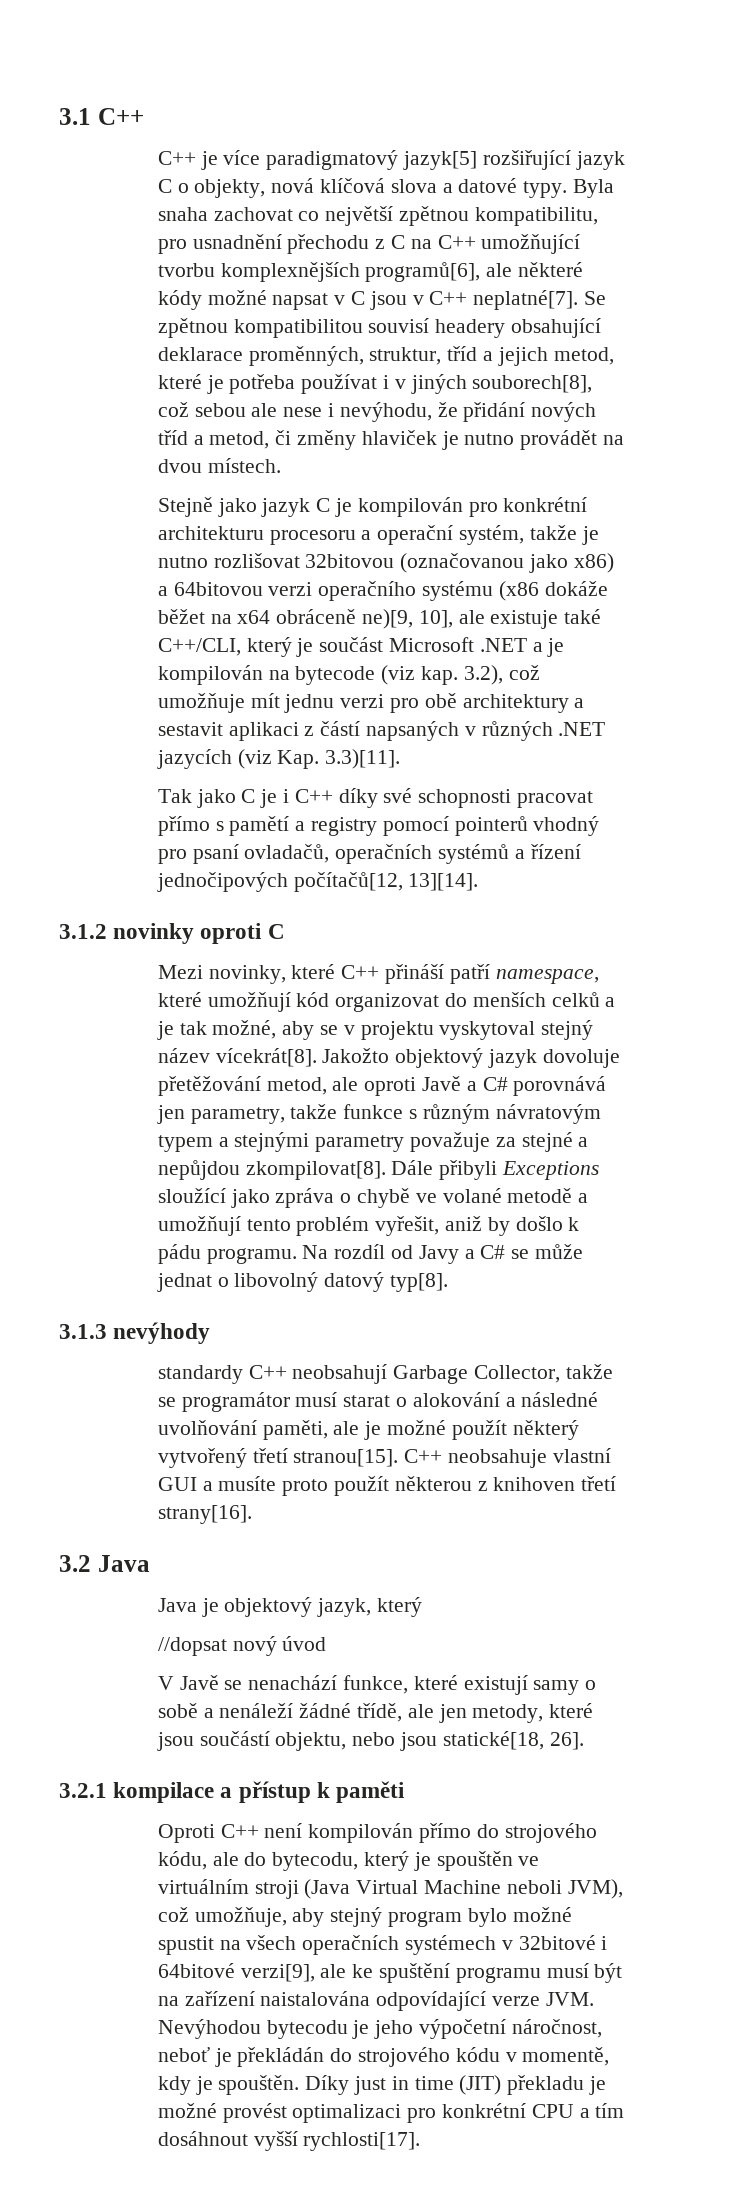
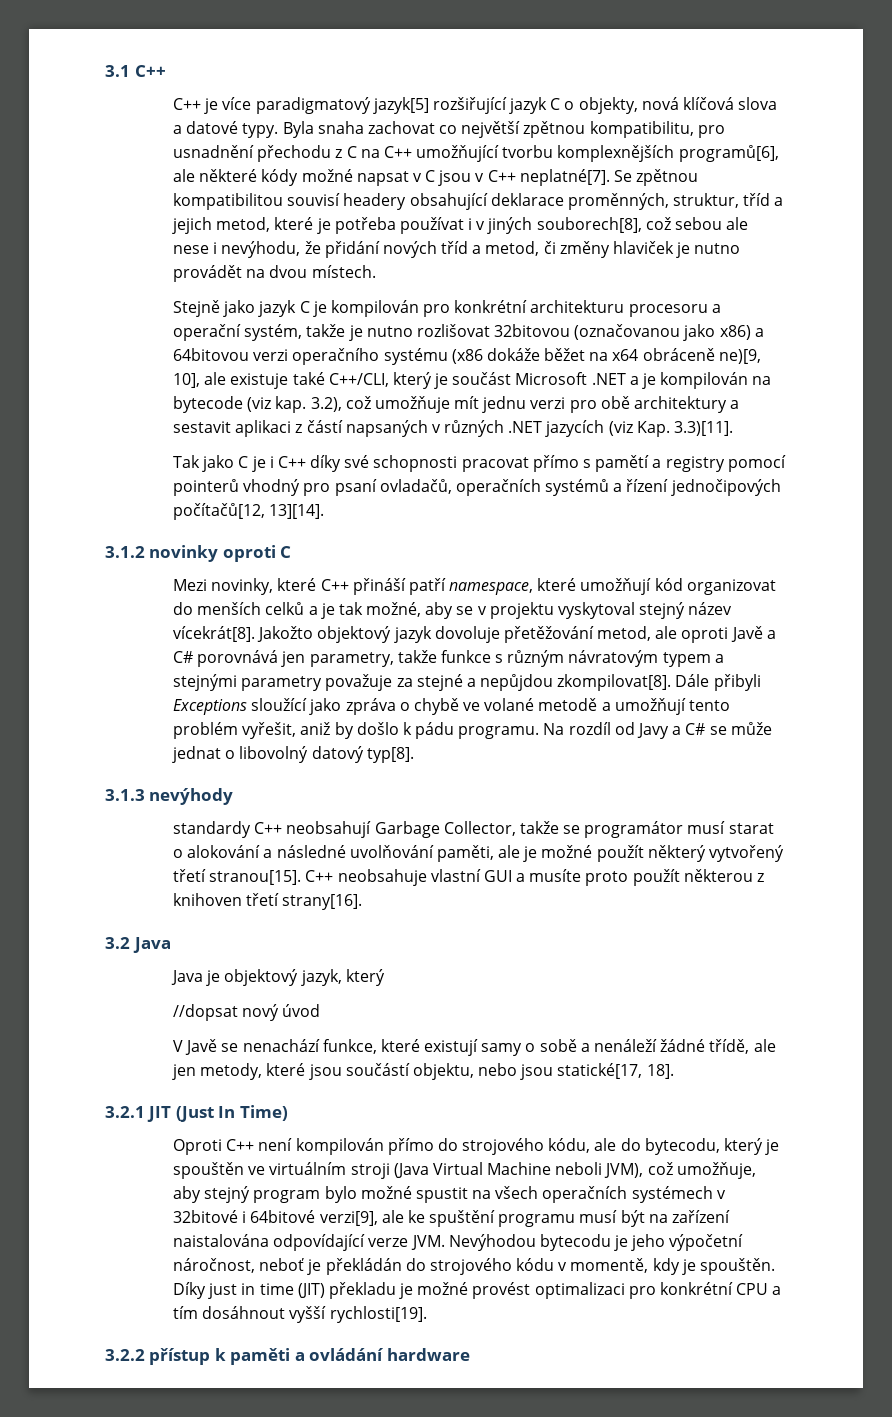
[442,1731,584,1750] statické[18, 26]. -> [557,1063,674,1079] statické[17, 18].
[113,1781,406,1803] kompilace a přístup k paměti -> [147,1105,288,1122] JIT (Just In Time)
[303,2132,421,2151] rychlosti[17]. -> [329,1306,427,1323] [105,1348,470,1365] rychlosti[19]. // 3.2.2 přístup k paměti a ovládání hardware

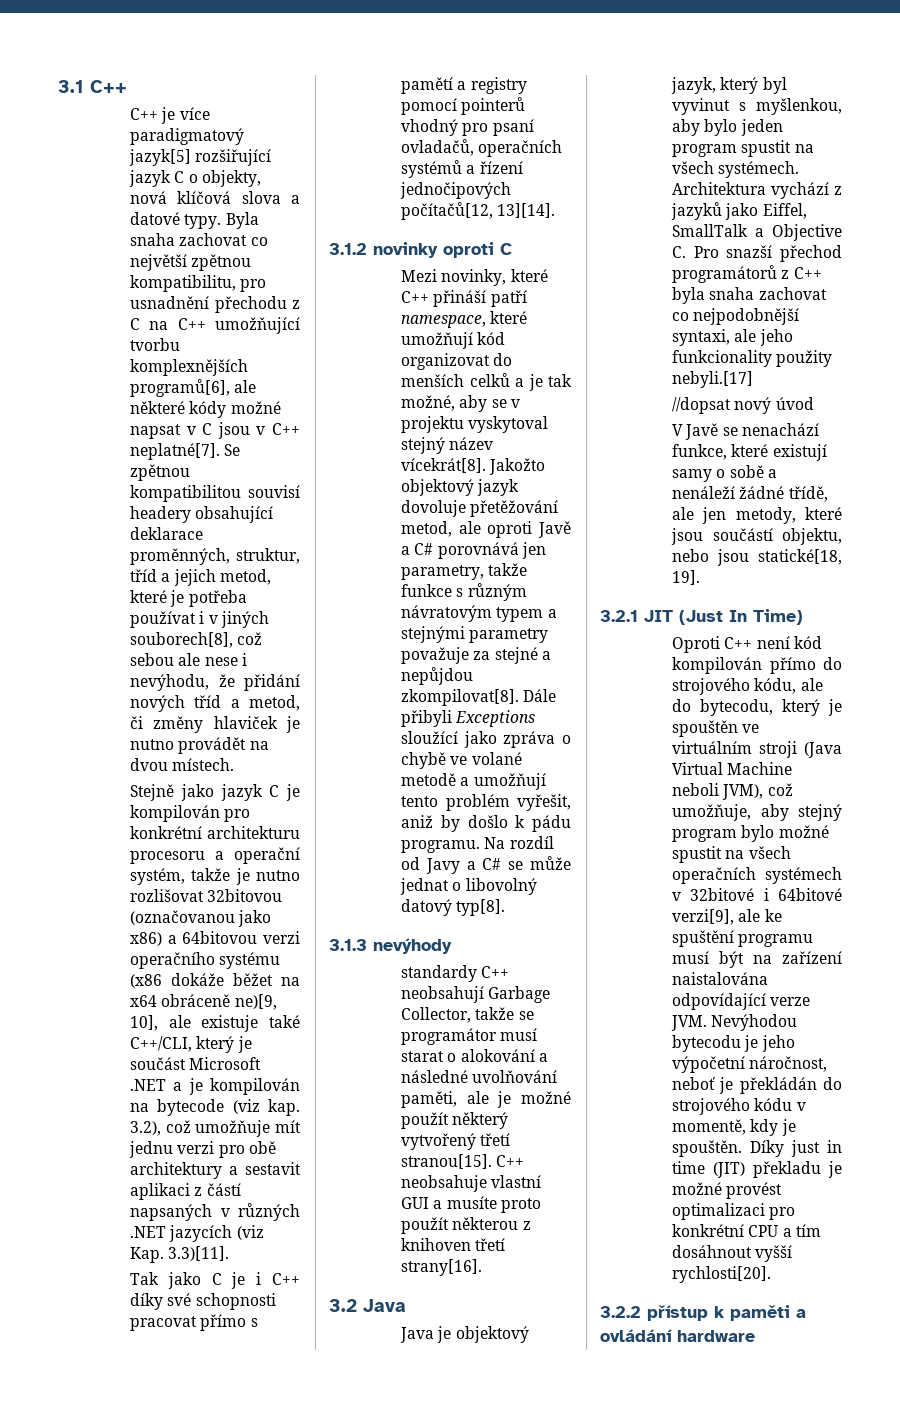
(385, 977) none -> [762,77,787,94] [672,98,842,115] [672,119,783,136] [672,140,814,157] [672,161,800,178] [672,182,842,199] [671,202,807,220] [672,224,842,241] [672,245,842,262] [672,265,822,283] [672,287,827,304] [672,308,800,325] [672,329,793,346] [672,350,833,367] [672,371,754,388] byl vyvinut s myšlenkou, aby bylo jeden program spustit na všech systémech. Architektura vychází z jazyků jako Eiffel, SmallTalk a Objective C. Pro snazší přechod programátorů z C++ byla snaha zachovat co nejpodobnější syntaxi, ale jeho funkcionality použity nebyli.[17]
[557,1063,674,1079] statické[17, 18]. -> [758,549,842,565] [672,570,701,585] statické[18, 19].
(293, 1144) none -> [793,636,822,649] kód
[329,1306,427,1323] rychlosti[19]. -> [672,1266,772,1283] rychlosti[20].

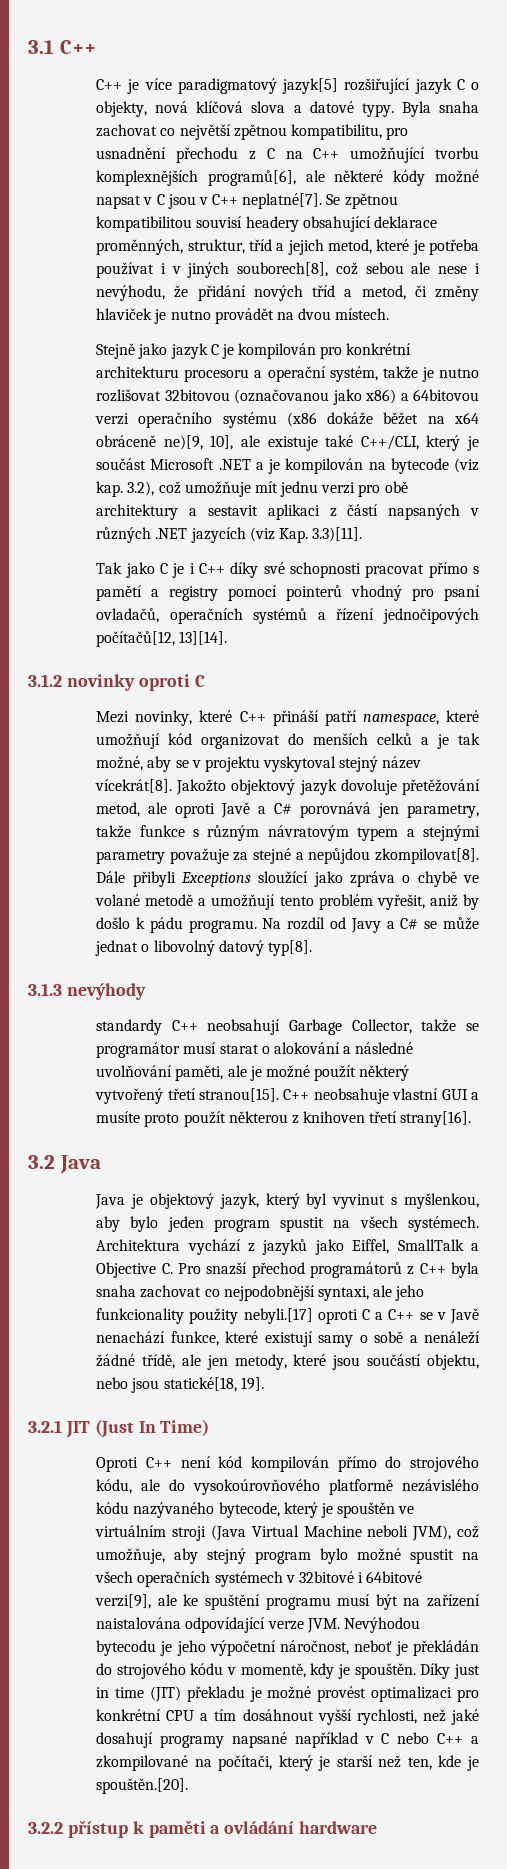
[672,397,814,414] [672,423,738,440] // //dopsat nový úvod // V Javě se -> [317,1308,479,1324] oproti C a C++ se v Javě
[700,699,774,716] bytecodu, -> [193,1479,479,1495] [96,1502,280,1518] vysokoúrovňového platformě nezávislého kódu nazývaného bytecode,
[672,1266,772,1283] rychlosti[20]. -> [356,1709,479,1725] [96,1732,479,1748] [96,1755,480,1771] [96,1778,189,1794] rychlosti, než jaké dosahují programy napsané například v C nebo C++ a zkompilované na počítači, který je starší než ten, kde je spouštěn.[20].

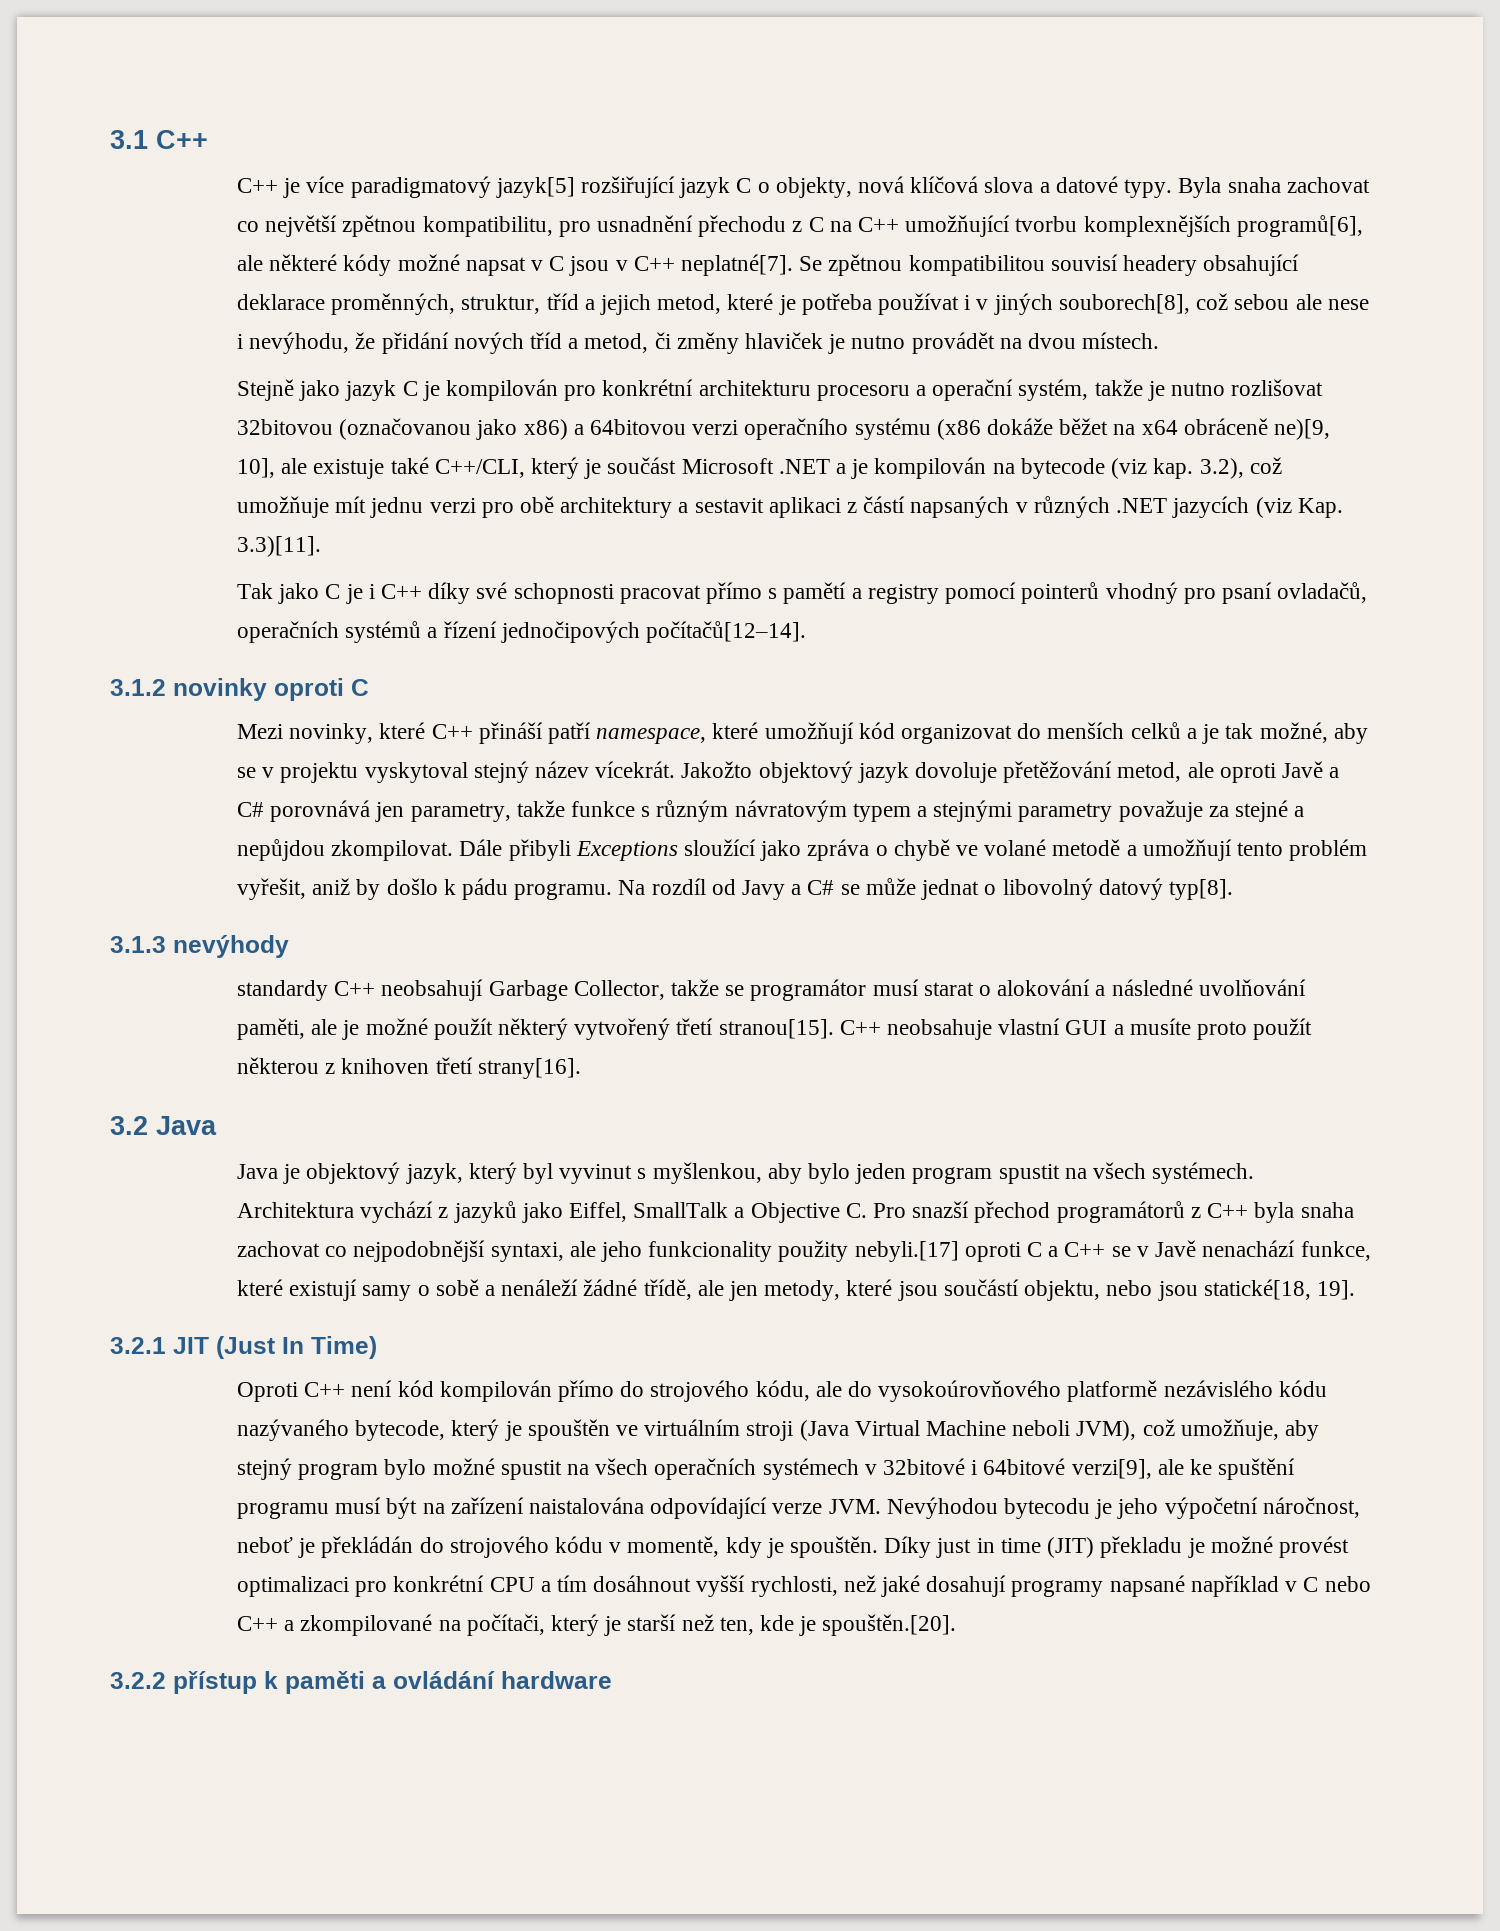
[96,631,228,647] počítačů[12, 13][14]. -> [645,621,806,643] počítačů[12–14].
[95,779,173,793] vícekrát[8]. -> [595,761,676,778] vícekrát.
[375,848,480,864] zkompilovat[8]. -> [331,840,454,861] zkompilovat.

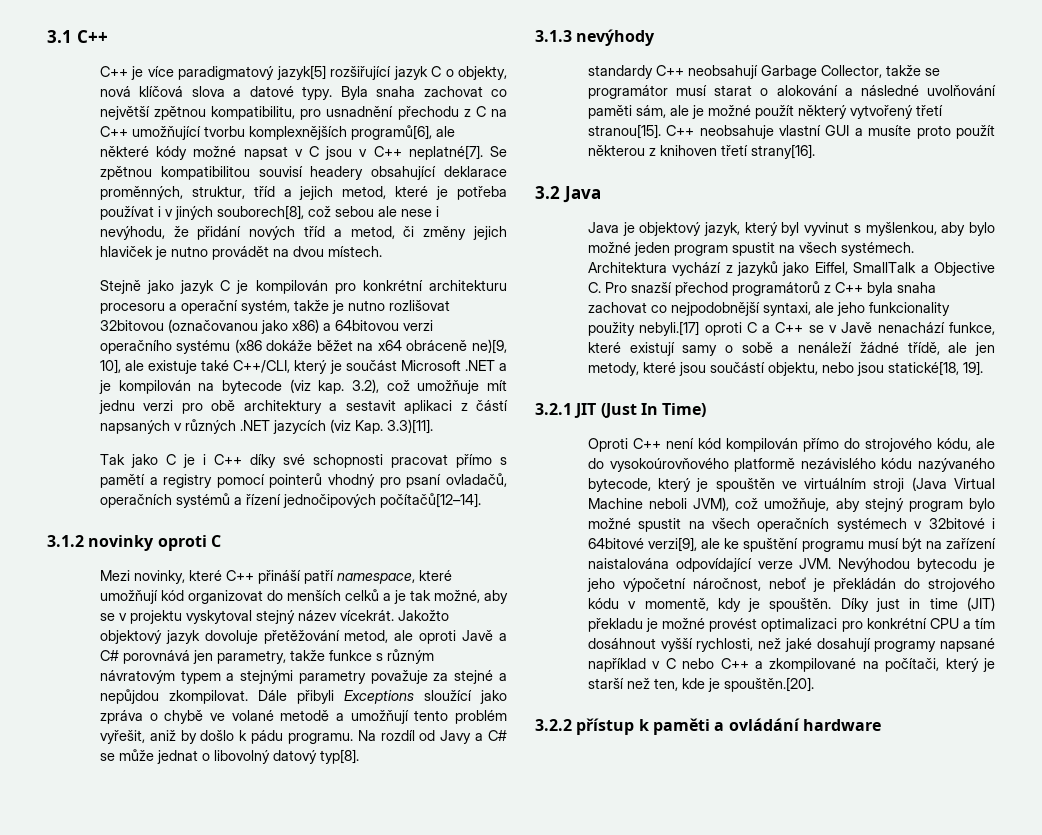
(739, 343) none -> [473,226,508,240] jejich
[236,1018,305,1040] paměti, -> [587,105,666,119] paměti sám,
(851, 1173) none -> [587,242,631,253] možné

